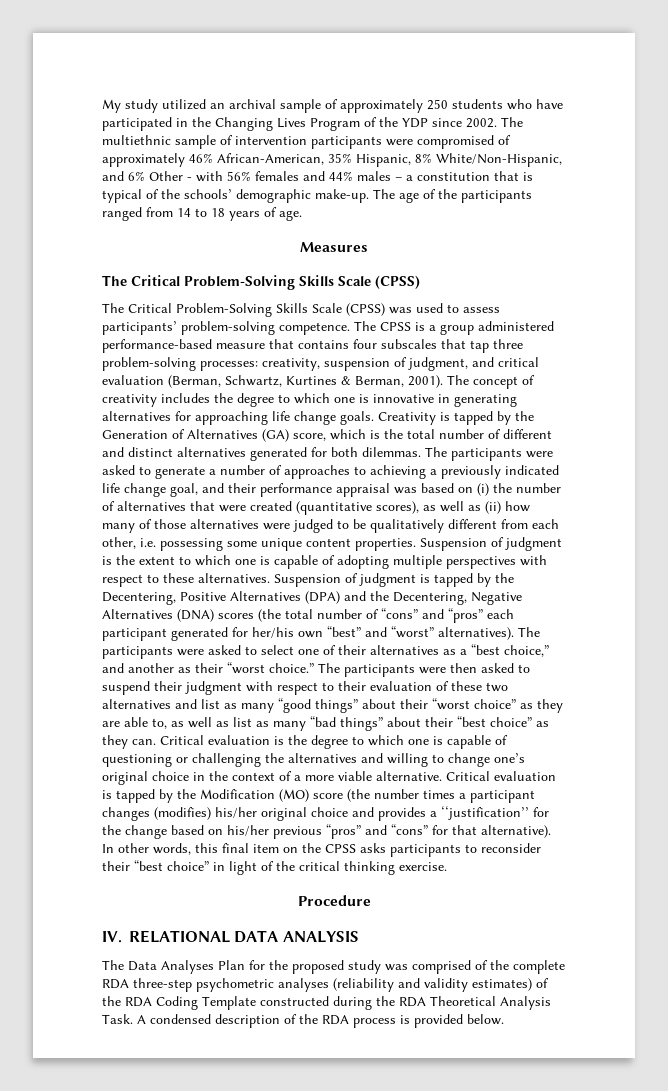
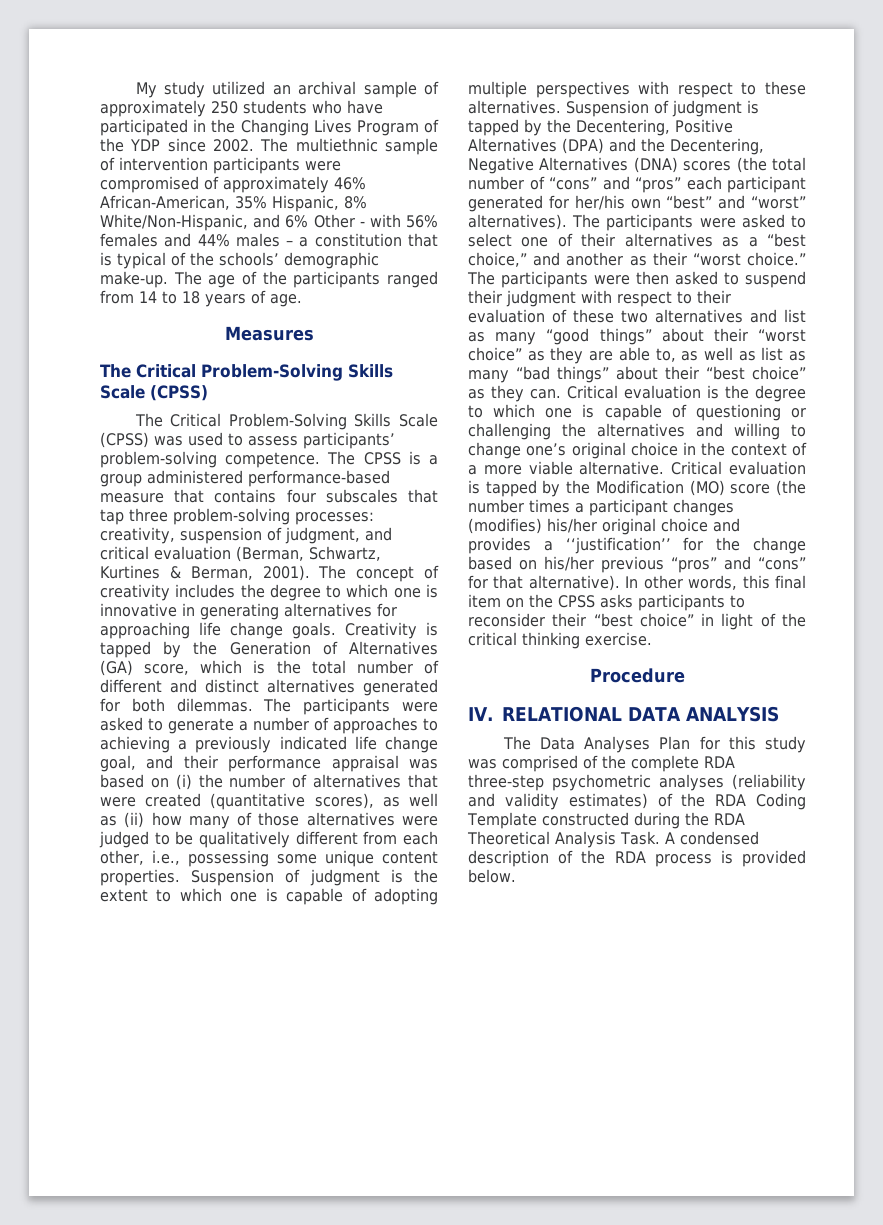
[140,538,156,547] i.e. -> [152,850,180,865] i.e.,
[269,960,344,974] the proposed -> [728,736,756,750] this

